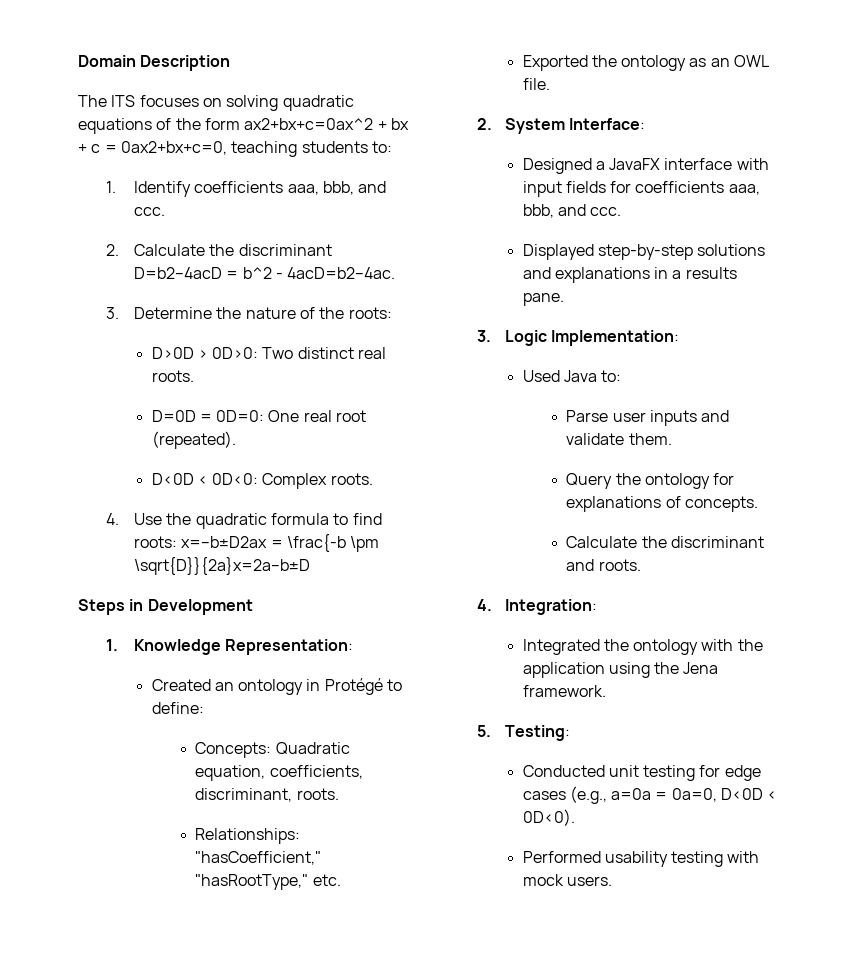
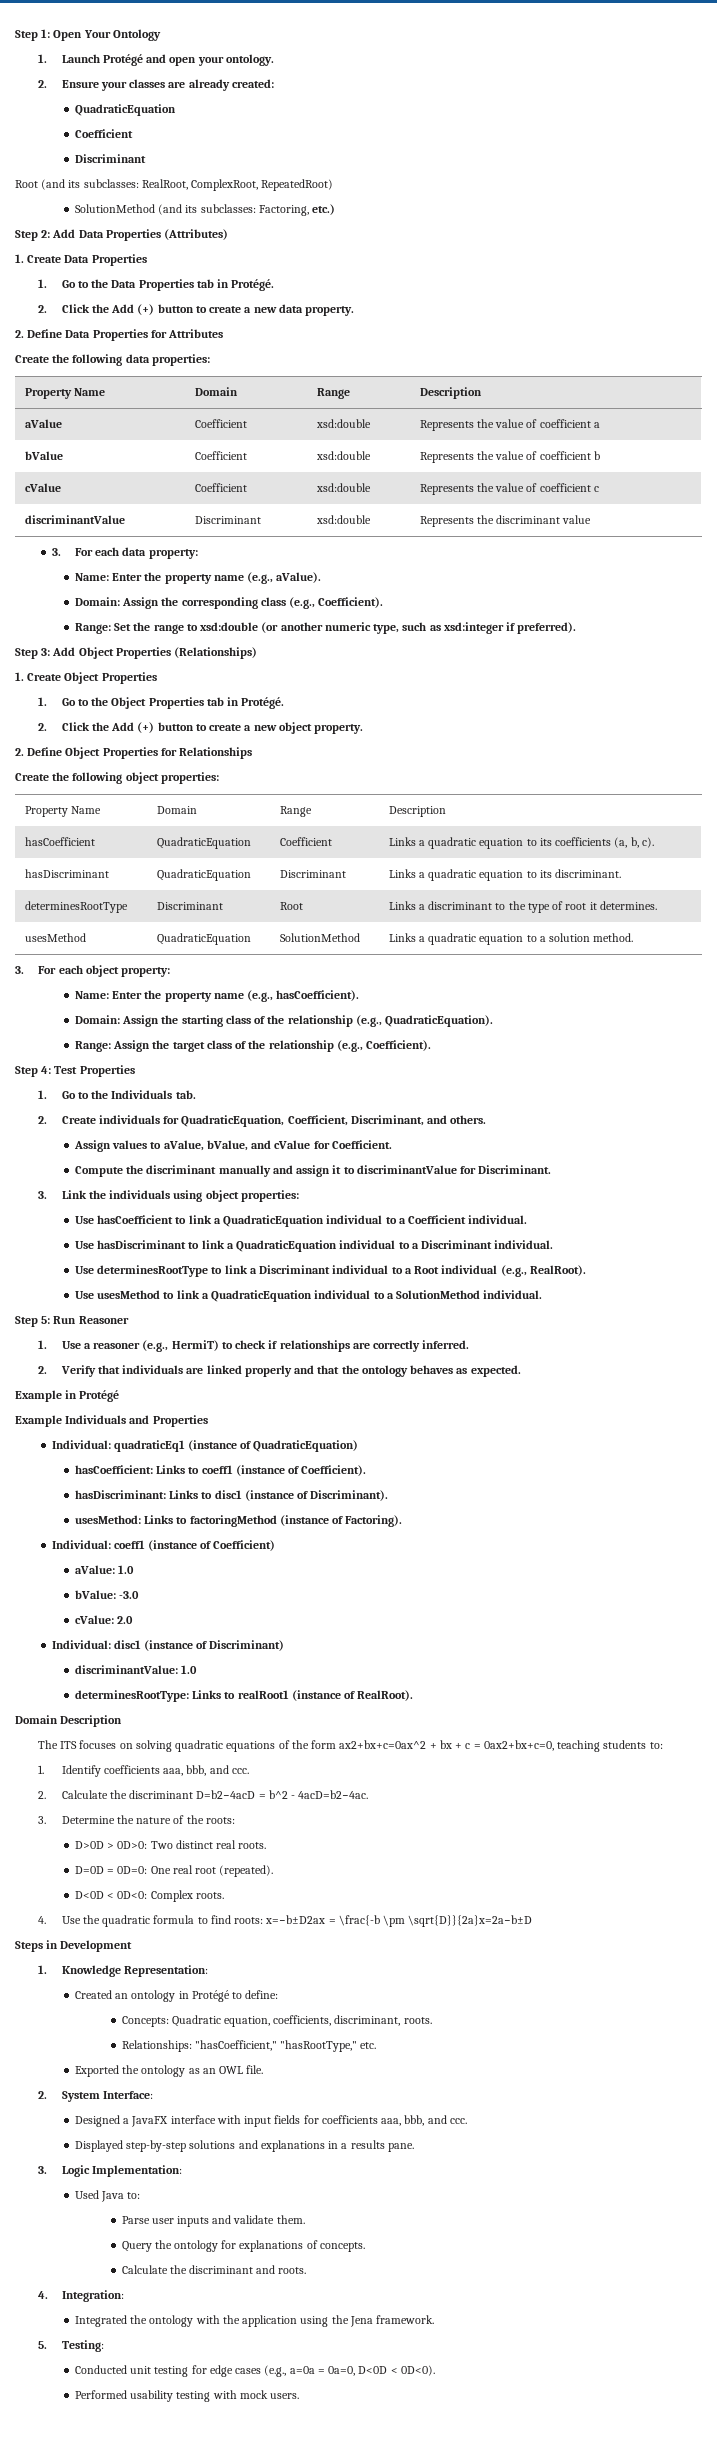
(78, 61) none -> [15,29,161,41] [38,54,274,66] [38,79,274,91] [74,104,176,116] [74,129,133,138] [74,154,146,163] [15,179,334,191] [74,204,336,216] [15,229,229,241] [15,254,147,266] [38,279,275,291] [38,304,355,316] [15,329,224,341] [15,354,210,366] [24,388,105,399] [194,387,238,396] [316,388,350,399] [419,387,482,399] [24,419,62,428] [194,419,247,428] [315,419,371,428] [419,419,600,431] [24,451,63,460] [194,451,247,460] [315,451,371,460] [419,451,600,463] [24,483,61,492] [194,483,247,492] [315,483,371,492] [419,483,599,495] [24,515,125,524] [194,516,261,524] [315,515,371,524] [419,515,592,527] [51,547,198,559] [74,572,322,584] [74,597,384,609] [74,622,577,634] [15,647,258,659] [15,672,157,684] [38,697,285,709] [38,722,364,734] [15,747,253,759] [15,772,219,784] [24,806,101,817] [156,806,197,814] [279,806,312,817] [388,806,446,817] [24,837,95,846] [156,837,251,849] [279,837,332,846] [388,837,654,849] [24,869,109,878] [156,869,251,881] [279,870,346,878] [388,869,622,881] [24,901,128,913] [156,902,223,910] [279,902,303,910] [388,901,657,913] [24,933,86,942] [156,933,251,945] [279,933,360,942] [388,933,634,945] [15,965,171,977] [74,990,360,1002] [74,1015,494,1027] [74,1040,432,1052] [15,1065,135,1077] [38,1090,196,1099] [38,1115,487,1127] [73,1140,392,1152] [74,1165,552,1177] [38,1190,299,1202] [74,1215,528,1227] [74,1240,554,1252] [74,1265,586,1277] [74,1290,543,1302] [15,1316,129,1327] [38,1340,470,1352] [38,1365,521,1377] [15,1390,120,1402] [15,1415,208,1427] [51,1440,359,1452] [74,1465,367,1476] [74,1490,389,1501] [74,1515,403,1527] [51,1540,276,1551] [74,1565,135,1574] [74,1590,140,1599] [74,1615,134,1624] [51,1640,285,1651] [74,1665,198,1674] [74,1690,414,1702] Step 1: Open Your Ontology // 1. Launch Protégé and open your ontology. // 2. Ensure your classes are already created: // QuadraticEquation // Coefficient // Discriminant // Root (and its subclasses: RealRoot, ComplexRoot, RepeatedRoot) // SolutionMethod (and its subclasses: Factoring, etc.) // Step 2: Add Data Properties (Attributes) // 1. Create Data Properties // 1. Go to the Data Properties tab in Protégé. // 2. Click the Add (+) button to create a new data property. // 2. Define Data Properties for Attributes // Create the following data properties: // Property Name | Domain | Range | Description // aValue | Coefficient | xsd:double | Represents the value of coefficient a // bValue | Coefficient | xsd:double | Represents the value of coefficient b // cValue | Coefficient | xsd:double | Represents the value of coefficient c // discriminantValue | Discriminant | xsd:double | Represents the discriminant value // 3. For each data property: // Name: Enter the property name (e.g., aValue). // Domain: Assign the corresponding class (e.g., Coefficient). // Range: Set the range to xsd:double (or another numeric type, such as xsd:integer if preferred). // Step 3: Add Object Properties (Relationships) // 1. Create Object Properties // 1. Go to the Object Properties tab in Protégé. // 2. Click the Add (+) button to create a new object property. // 2. Define Object Properties for Relationships // Create the following object properties: // Property Name | Domain | Range | Description // hasCoefficient | QuadraticEquation | Coefficient | Links a quadratic equation to its coefficients (a, b, c). // hasDiscriminant | QuadraticEquation | Discriminant | Links a quadratic equation to its discriminant. // determinesRootType | Discriminant | Root | Links a discriminant to the type of root it determines. // usesMethod | QuadraticEquation | SolutionMethod | Links a quadratic equation to a solution method. // 3. For each object property: // Name: Enter the property name (e.g., hasCoefficient). // Domain: Assign the starting class of the relationship (e.g., QuadraticEquation). // Range: Assign the target class of the relationship (e.g., Coefficient). // Step 4: Test Properties // 1. Go to the Individuals tab. // 2. Create individuals for QuadraticEquation, Coefficient, Discriminant, and others. // Assign values to aValue, bValue, and cValue for Coefficient. // Compute the discriminant manually and assign it to discriminantValue for Discriminant. // 3. Link the individuals using object properties: // Use hasCoefficient to link a QuadraticEquation individual to a Coefficient individual. // Use hasDiscriminant to link a QuadraticEquation individual to a Discriminant individual. // Use determinesRootType to link a Discriminant individual to a Root individual (e.g., RealRoot). // Use usesMethod to link a QuadraticEquation individual to a SolutionMethod individual. // Step 5: Run Reasoner // 1. Use a reasoner (e.g., HermiT) to check if relationships are correctly inferred. // 2. Verify that individuals are linked properly and that the ontology behaves as expected. // Example in Protégé // Example Individuals and Properties // Individual: quadraticEq1 (instance of QuadraticEquation) // hasCoefficient: Links to coeff1 (instance of Coefficient). // hasDiscriminant: Links to disc1 (instance of Discriminant). // usesMethod: Links to factoringMethod (instance of Factoring). // Individual: coeff1 (instance of Coefficient) // aValue: 1.0 // bValue: -3.0 // cValue: 2.0 // Individual: disc1 (instance of Discriminant) // discriminantValue: 1.0 // determinesRootType: Links to realRoot1 (instance of RealRoot). //

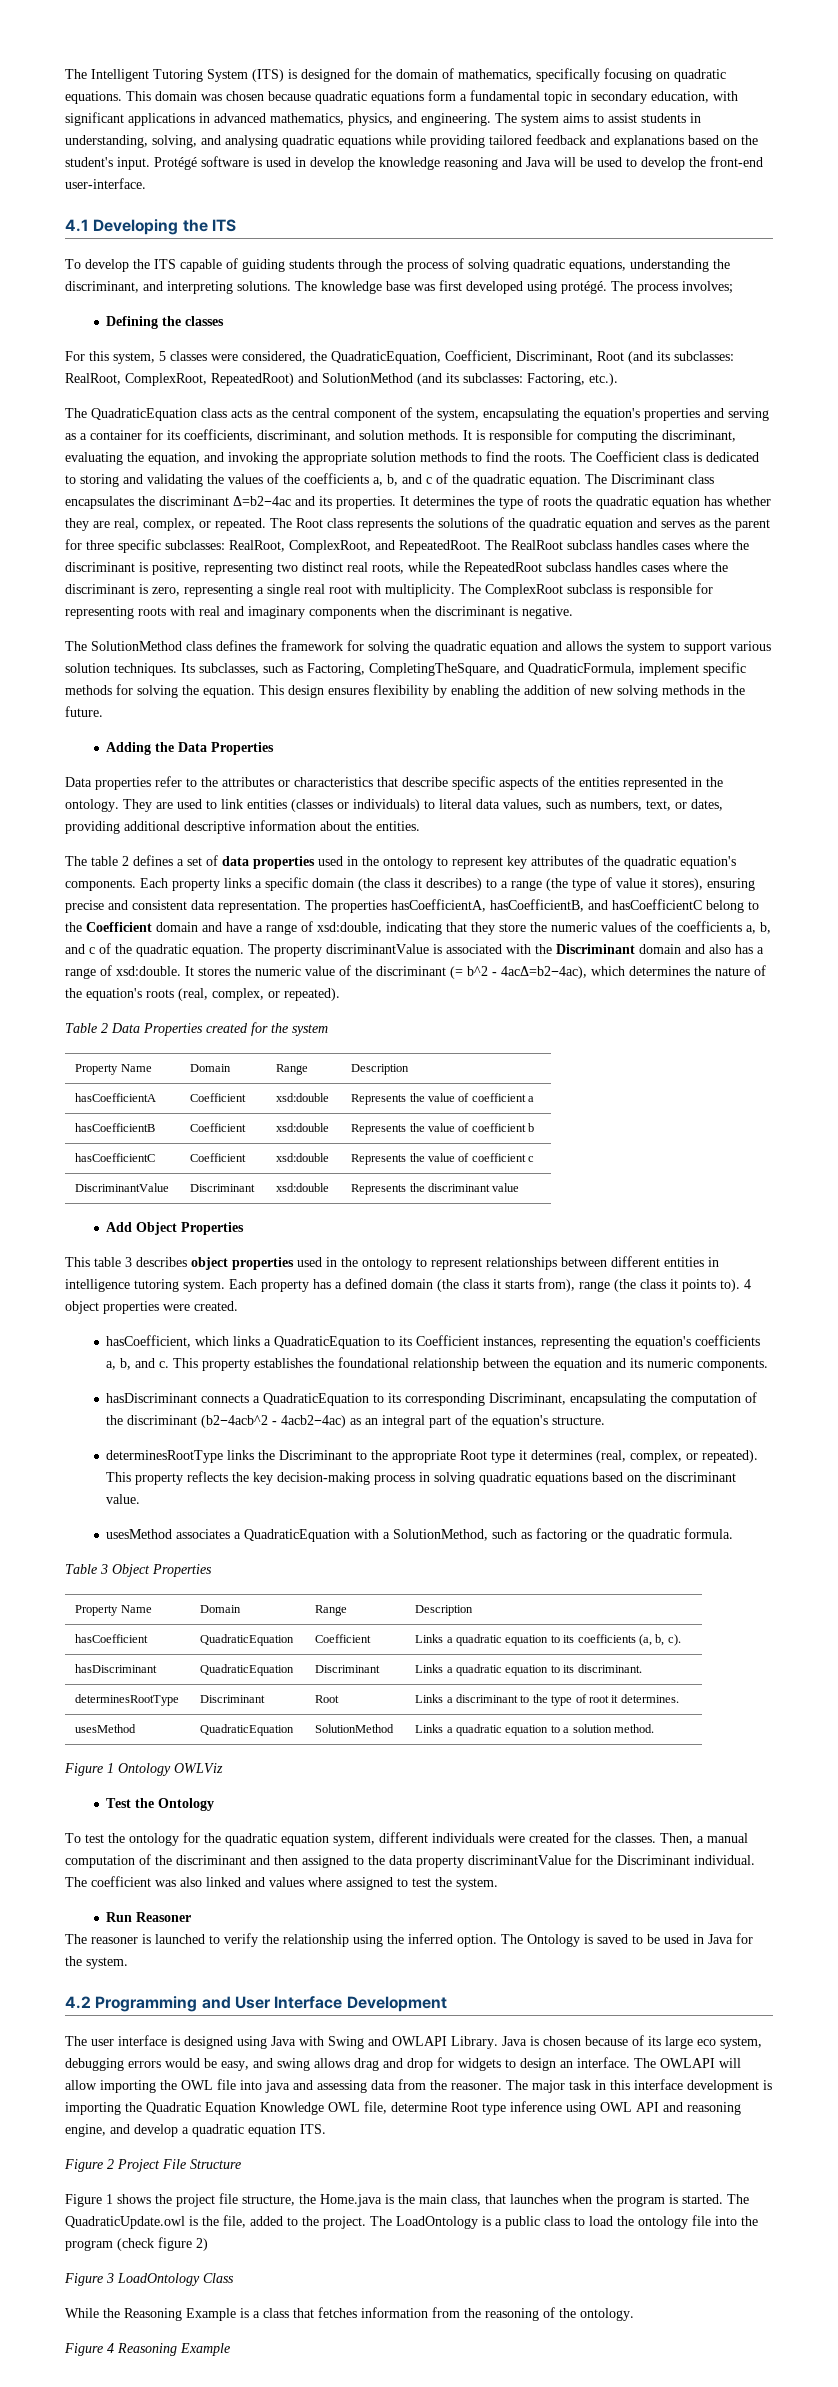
[15,29,161,41] [38,54,274,66] [38,79,274,91] [74,104,176,116] [74,129,133,138] [74,154,146,163] Step 1: Open Your Ontology // 1. Launch Protégé and open your ontology. // 2. Ensure your classes are already created: // QuadraticEquation // Coefficient // Discriminant // -> [65,68,726,82] [65,90,738,104] [65,112,701,126] [65,134,758,148] [65,156,763,170] [65,178,146,189] [65,219,236,235] [65,258,730,272] [65,280,733,294] [106,316,225,329] [65,350,593,364] The Intelligent Tutoring System (ITS) is designed for the domain of mathematics, specifically focusing on quadratic equations. This domain was chosen because quadratic equations form a fundamental topic in secondary education, with significant applications in advanced mathematics, physics, and engineering. The system aims to assist students in understanding, solving, and analysing quadratic equations while providing tailored feedback and explanations based on the student's input. Protégé software is used in develop the knowledge reasoning and Java will be used to develop the front-end user-interface. // 4.1 Developing the ITS // To develop the ITS capable of guiding students through the process of solving quadratic equations, understanding the discriminant, and interpreting solutions. The knowledge base was first developed using protégé. The process involves; // Defining the classes // For this system, 5 classes were considered, the QuadraticEquation, Coefficient, Discriminant,
(334, 185) // -> [298,373,318,383] and
[312,204,336,215] [15,229,229,241] [15,254,147,266] [38,279,275,291] [38,304,355,316] [15,329,224,341] [15,354,210,366] [24,388,105,399] [194,387,238,396] [316,388,350,399] [419,387,482,399] [24,419,62,428] etc.) // Step 2: Add Data Properties (Attributes) // 1. Create Data Properties // 1. Go to the Data Properties tab in Protégé. // 2. Click the Add (+) button to create a new data property. // 2. Define Data Properties for Attributes // Create the following data properties: // Property Name | Domain | Range | Description // aValue -> [589,373,618,386] [65,407,769,421] [65,429,736,443] [65,451,759,465] [65,473,714,487] [65,495,771,509] [65,517,770,531] [65,539,749,553] [65,562,728,575] [65,583,713,597] [65,606,573,619] [65,640,771,654] [65,662,746,676] [65,684,745,698] [65,706,103,717] [106,742,275,755] [65,776,723,790] [65,799,723,812] [65,820,420,834] [65,855,736,869] [65,877,755,891] [65,899,759,913] [65,921,771,935] [65,943,764,957] [65,965,766,979] [65,988,340,1001] [65,1022,328,1036] [75,1064,152,1075] [190,1064,232,1072] [276,1064,309,1075] [351,1064,410,1075] [75,1093,157,1102] etc.). // The QuadraticEquation class acts as the central component of the system, encapsulating the equation's properties and serving as a container for its coefficients, discriminant, and solution methods. It is responsible for computing the discriminant, evaluating the equation, and invoking the appropriate solution methods to find the roots. The Coefficient class is dedicated to storing and validating the values of the coefficients a, b, and c of the quadratic equation. The Discriminant class encapsulates the discriminant Δ=b2−4ac and its properties. It determines the type of roots the quadratic equation has whether they are real, complex, or repeated. The Root class represents the solutions of the quadratic equation and serves as the parent for three specific subclasses: RealRoot, ComplexRoot, and RepeatedRoot. The RealRoot subclass handles cases where the discriminant is positive, representing two distinct real roots, while the RepeatedRoot subclass handles cases where the discriminant is zero, representing a single real root with multiplicity. The ComplexRoot subclass is responsible for representing roots with real and imaginary components when the discriminant is negative. // The SolutionMethod class defines the framework for solving the quadratic equation and allows the system to support various solution techniques. Its subclasses, such as Factoring, CompletingTheSquare, and QuadraticFormula, implement specific methods for solving the equation. This design ensures flexibility by enabling the addition of new solving methods in the future. // Adding the Data Properties // Data properties refer to the attributes or characteristics that describe specific aspects of the entities represented in the ontology. They are used to link entities (classes or individuals) to literal data values, such as numbers, text, or dates, providing additional descriptive information about the entities. // The table 2 defines a set of data properties used in the ontology to represent key attributes of the quadratic equation's components. Each property links a specific domain (the class it describes) to a range (the type of value it stores), ensuring precise and consistent data representation. The properties hasCoefficientA, hasCoefficientB, and hasCoefficientC belong to the Coefficient domain and have a range of xsd:double, indicating that they store the numeric values of the coefficients a, b, and c of the quadratic equation. The property discriminantValue is associated with the Discriminant domain and also has a range of xsd:double. It stores the numeric value of the discriminant (= b^2 - 4acΔ=b2−4ac), which determines the nature of the equation's roots (real, complex, or repeated). // Table 2 Data Properties created for the system // Property Name | Domain | Range | Description // hasCoefficientA
[24,451,63,460] bValue -> [75,1123,156,1132] hasCoefficientB
[24,483,61,492] cValue -> [75,1153,156,1162] hasCoefficientC
[24,515,125,524] discriminantValue -> [75,1183,170,1192] DiscriminantValue
[51,547,198,559] [74,572,322,584] [74,597,384,609] [74,622,577,634] [15,647,258,659] [15,672,157,684] [38,697,285,709] [38,722,364,734] [15,747,253,759] [15,772,219,784] 3. For each data property: // Name: Enter the property name (e.g., aValue). // Domain: Assign the corresponding class (e.g., Coefficient). // Range: Set the range to xsd:double (or another numeric type, such as xsd:integer if preferred). // Step 3: Add Object Properties (Relationships) // 1. Create Object Properties // 1. Go to the Object Properties tab in Protégé. // 2. Click the Add (+) button to create a new object property. // 2. Define Object Properties for Relationships // Create the following object properties: -> [106,1222,245,1235] [65,1256,719,1270] [65,1278,751,1292] [65,1301,238,1314] [106,1335,761,1349] [106,1357,769,1371] [106,1392,758,1406] [106,1414,606,1428] [106,1450,759,1463] [106,1471,737,1485] [106,1494,141,1504] [106,1528,734,1542] [65,1564,212,1577] Add Object Properties // This table 3 describes object properties used in the ontology to represent relationships between different entities in intelligence tutoring system. Each property has a defined domain (the class it starts from), range (the class it points to). 4 object properties were created. // hasCoefficient, which links a QuadraticEquation to its Coefficient instances, representing the equation's coefficients a, b, and c. This property establishes the foundational relationship between the equation and its numeric components. // hasDiscriminant connects a QuadraticEquation to its corresponding Discriminant, encapsulating the computation of the discriminant (b2−4acb^2 - 4acb2−4ac) as an integral part of the equation's structure. // determinesRootType links the Discriminant to the appropriate Root type it determines (real, complex, or repeated). This property reflects the key decision-making process in solving quadratic equations based on the discriminant value. // usesMethod associates a QuadraticEquation with a SolutionMethod, such as factoring or the quadratic formula. // Table 3 Object Properties
[15,965,171,977] [74,990,360,1002] [74,1015,494,1027] [74,1040,432,1052] [15,1065,135,1077] [38,1090,196,1099] [38,1115,487,1127] [73,1140,392,1152] [74,1165,552,1177] [38,1190,299,1202] [74,1215,528,1227] [74,1240,554,1252] [74,1265,586,1277] [74,1290,543,1302] [15,1316,129,1327] [38,1340,470,1352] [38,1365,521,1377] [15,1390,120,1402] [15,1415,208,1427] [51,1440,359,1452] [74,1465,367,1476] [74,1490,389,1501] [74,1515,403,1527] [51,1540,276,1551] [74,1565,135,1574] [74,1590,140,1599] [74,1615,134,1624] [51,1640,285,1651] [74,1665,198,1674] [74,1690,414,1702] [15,1715,123,1727] [37,1740,663,1752] [38,1765,249,1777] [38,1790,369,1799] [38,1815,235,1824] [74,1840,267,1849] [74,1865,274,1877] [74,1890,224,1902] [38,1915,533,1927] [15,1940,133,1952] [38,1965,208,1977] [74,1990,279,2002] [121,2015,432,2027] [121,2040,377,2052] [74,2065,264,2077] [38,2091,153,2102] [74,2115,467,2127] [74,2140,414,2152] [38,2165,182,2177] [74,2190,141,2202] [121,2215,305,2227] [121,2240,365,2252] [121,2265,307,2274] [38,2290,124,2302] [74,2315,435,2327] [38,2340,104,2352] [74,2365,435,2377] [74,2390,300,2402] 3. For each object property: // Name: Enter the property name (e.g., hasCoefficient). // Domain: Assign the starting class of the relationship (e.g., QuadraticEquation). // Range: Assign the target class of the relationship (e.g., Coefficient). // Step 4: Test Properties // 1. Go to the Individuals tab. // 2. Create individuals for QuadraticEquation, Coefficient, Discriminant, and others. // Assign values to aValue, bValue, and cValue for Coefficient. // Compute the discriminant manually and assign it to discriminantValue for Discriminant. // 3. Link the individuals using object properties: // Use hasCoefficient to link a QuadraticEquation individual to a Coefficient individual. // Use hasDiscriminant to link a QuadraticEquation individual to a Discriminant individual. // Use determinesRootType to link a Discriminant individual to a Root individual (e.g., RealRoot). // Use usesMethod to link a QuadraticEquation individual to a SolutionMethod individual. // Step 5: Run Reasoner // 1. Use a reasoner (e.g., HermiT) to check if relationships are correctly inferred. // 2. Verify that individuals are linked properly and that the ontology behaves as expected. // Example in Protégé // Example Individuals and Properties // Individual: quadraticEq1 (instance of QuadraticEquation) // hasCoefficient: Links to coeff1 (instance of Coefficient). // hasDiscriminant: Links to disc1 (instance of Discriminant). // usesMethod: Links to factoringMethod (instance of Factoring). // Individual: coeff1 (instance of Coefficient) // aValue: 1.0 // bValue: -3.0 // cValue: 2.0 // Individual: disc1 (instance of Discriminant) // discriminantValue: 1.0 // determinesRootType: Links to realRoot1 (instance of RealRoot). // Domain Description // The ITS focuses on solving quadratic equations of the form ax2+bx+c=0ax^2 + bx + c = 0ax2+bx+c=0, teaching students to: // 1. Identify coefficients aaa, bbb, and ccc. // 2. Calculate the discriminant D=b2−4acD = b^2 - 4acD=b2−4ac. // 3. Determine the nature of the roots: // D>0D > 0D>0: Two distinct real roots. // D=0D = 0D=0: One real root (repeated). // D<0D < 0D<0: Complex roots. // 4. Use the quadratic formula to find roots: x=−b±D2ax = \frac{-b \pm \sqrt{D}}{2a}x=2a−b±D // Steps in Development // 1. Knowledge Representation: // Created an ontology in Protégé to define: // Concepts: Quadratic equation, coefficients, discriminant, roots. // Relationships: "hasCoefficient," "hasRootType," etc. // Exported the ontology as an OWL file. // 2. System Interface: // Designed a JavaFX interface with input fields for coefficients aaa, bbb, and ccc. // Displayed step-by-step solutions and explanations in a results pane. // 3. Logic Implementation: // Used Java to: // Parse user inputs and validate them. // Query the ontology for explanations of concepts. // Calculate the discriminant and roots. // 4. Integration: // Integrated the ontology with the application using the Jena framework. // 5. Testing: // Conducted unit testing for edge cases (e.g., a=0a = 0a=0, D<0D < 0D<0). // Performed usability testing with mock users. -> [64,1763,223,1776] [106,1798,215,1811] [65,1832,748,1846] [65,1854,755,1868] [65,1876,498,1890] [106,1912,192,1922] [65,1933,753,1947] [65,1956,128,1969] [65,1996,447,2012] [65,2035,762,2049] [65,2057,741,2071] [65,2079,772,2093] [65,2101,741,2115] [65,2124,326,2137] [64,2159,241,2172] [65,2193,749,2207] [65,2215,758,2229] [65,2237,208,2251] [64,2273,234,2286] [65,2307,634,2321] [64,2343,230,2356] Figure 1 Ontology OWLViz // Test the Ontology // To test the ontology for the quadratic equation system, different individuals were created for the classes. Then, a manual computation of the discriminant and then assigned to the data property discriminantValue for the Discriminant individual. The coefficient was also linked and values where assigned to test the system. // Run Reasoner // The reasoner is launched to verify the relationship using the inferred option. The Ontology is saved to be used in Java for the system. // 4.2 Programming and User Interface Development // The user interface is designed using Java with Swing and OWLAPI Library. Java is chosen because of its large eco system, debugging errors would be easy, and swing allows drag and drop for widgets to design an interface. The OWLAPI will allow importing the OWL file into java and assessing data from the reasoner. The major task in this interface development is importing the Quadratic Equation Knowledge OWL file, determine Root type inference using OWL API and reasoning engine, and develop a quadratic equation ITS. // Figure 2 Project File Structure // Figure 1 shows the project file structure, the Home.java is the main class, that launches when the program is started. The QuadraticUpdate.owl is the file, added to the project. The LoadOntology is a public class to load the ontology file into the program (check figure 2) // Figure 3 LoadOntology Class // While the Reasoning Example is a class that fetches information from the reasoning of the ontology. // Figure 4 Reasoning Example

